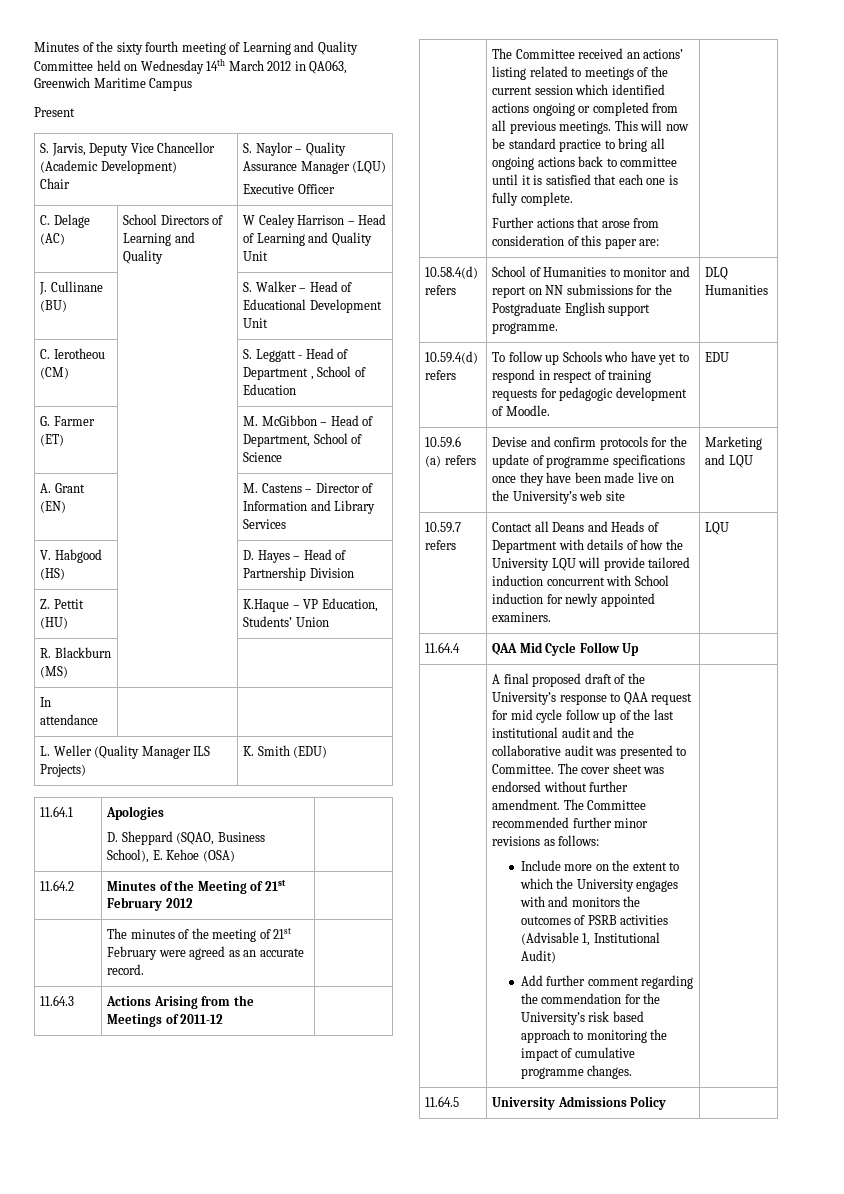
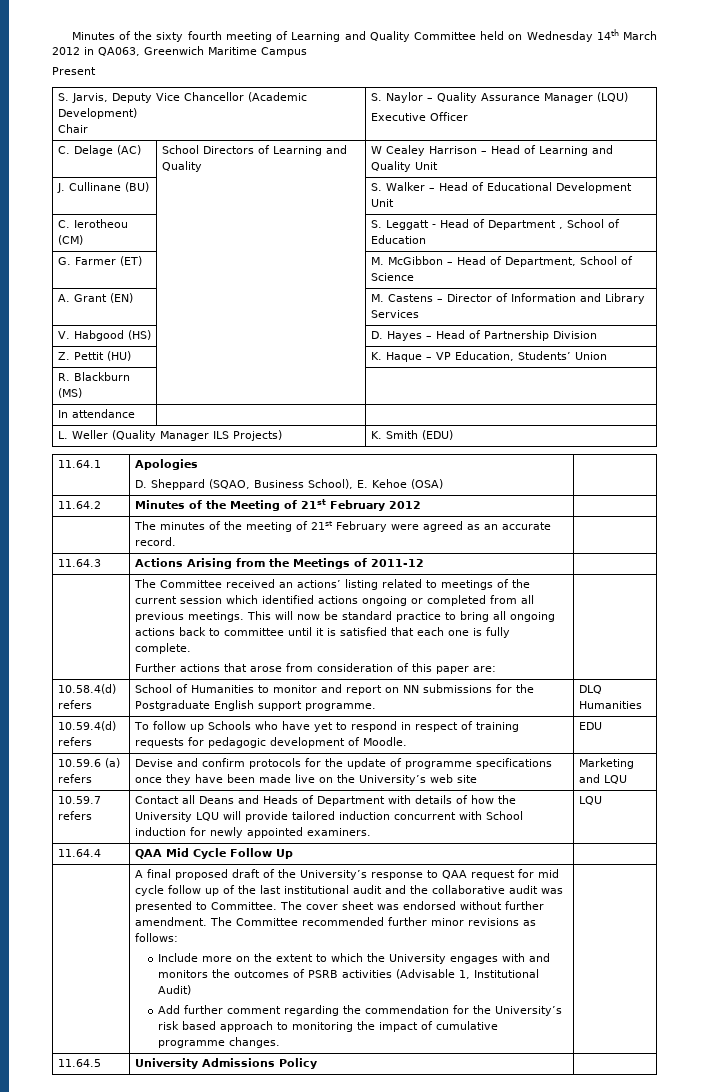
[243,599,290,612] K.Haque -> [370,352,422,362] K. Haque

